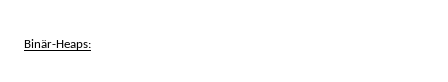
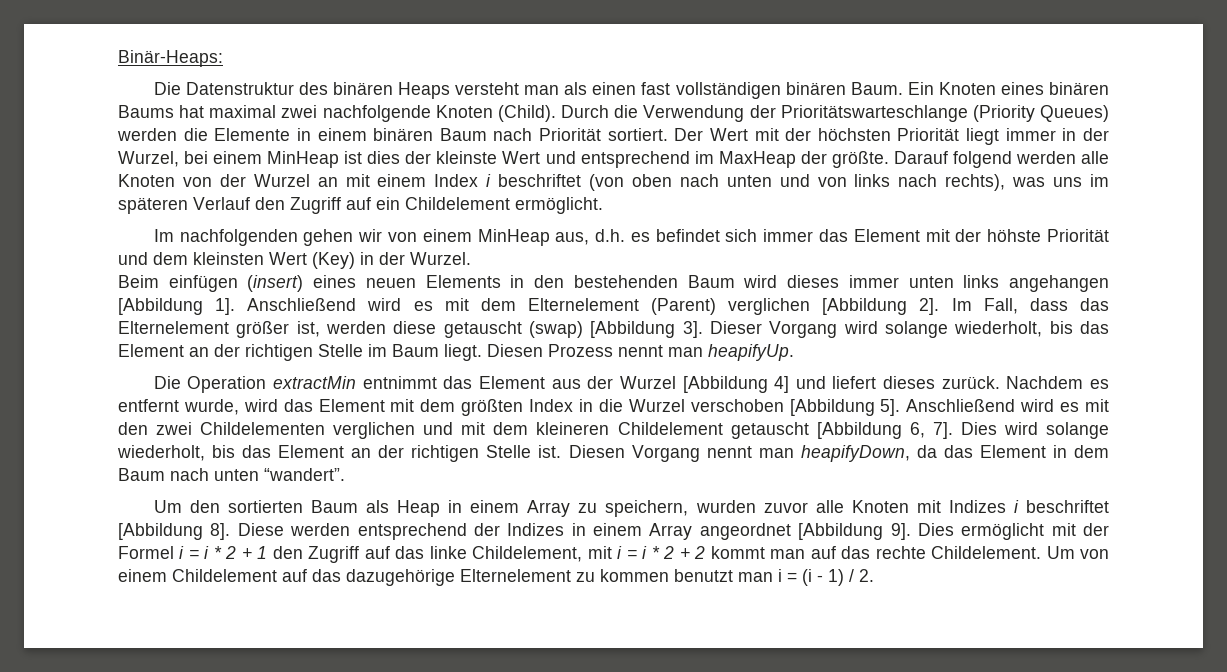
(91, 44) none -> [153,82,1110,99] [118,105,1109,122] [117,128,1110,145] [118,151,1109,168] [118,174,1110,191] [118,197,603,214] [153,229,1109,246] [118,252,471,269] [118,275,1110,292] [118,298,1109,315] [118,321,1110,338] [118,344,794,361] [153,376,1110,393] [118,399,1110,416] [118,422,1110,439] [117,445,1109,462] [118,468,345,481] [153,500,1110,517] [118,523,1109,540] [118,546,1109,563] [118,569,874,586] // Die Datenstruktur des binären Heaps versteht man als einen fast vollständigen binären Baum. Ein Knoten eines binären Baums hat maximal zwei nachfolgende Knoten (Child). Durch die Verwendung der Prioritätswarteschlange (Priority Queues) werden die Elemente in einem binären Baum nach Priorität sortiert. Der Wert mit der höchsten Priorität liegt immer in der Wurzel, bei einem MinHeap ist dies der kleinste Wert und entsprechend im MaxHeap der größte. Darauf folgend werden alle Knoten von der Wurzel an mit einem Index i beschriftet (von oben nach unten und von links nach rechts), was uns im späteren Verlauf den Zugriff auf ein Childelement ermöglicht. // Im nachfolgenden gehen wir von einem MinHeap aus, d.h. es befindet sich immer das Element mit der höhste Priorität und dem kleinsten Wert (Key) in der Wurzel. // Beim einfügen (insert) eines neuen Elements in den bestehenden Baum wird dieses immer unten links angehangen [Abbildung 1]. Anschließend wird es mit dem Elternelement (Parent) verglichen [Abbildung 2]. Im Fall, dass das Elternelement größer ist, werden diese getauscht (swap) [Abbildung 3]. Dieser Vorgang wird solange wiederholt, bis das Element an der richtigen Stelle im Baum liegt. Diesen Prozess nennt man heapifyUp. // Die Operation extractMin entnimmt das Element aus der Wurzel [Abbildung 4] und liefert dieses zurück. Nachdem es entfernt wurde, wird das Element mit dem größten Index in die Wurzel verschoben [Abbildung 5]. Anschließend wird es mit den zwei Childelementen verglichen und mit dem kleineren Childelement getauscht [Abbildung 6, 7]. Dies wird solange wiederholt, bis das Element an der richtigen Stelle ist. Diesen Vorgang nennt man heapifyDown, da das Element in dem Baum nach unten “wandert”. // Um den sortierten Baum als Heap in einem Array zu speichern, wurden zuvor alle Knoten mit Indizes i beschriftet [Abbildung 8]. Diese werden entsprechend der Indizes in einem Array angeordnet [Abbildung 9]. Dies ermöglicht mit der Formel i = i * 2 + 1 den Zugriff auf das linke Childelement, mit i = i * 2 + 2 kommt man auf das rechte Childelement. Um von einem Childelement auf das dazugehörige Elternelement zu kommen benutzt man i = (i - 1) / 2.

